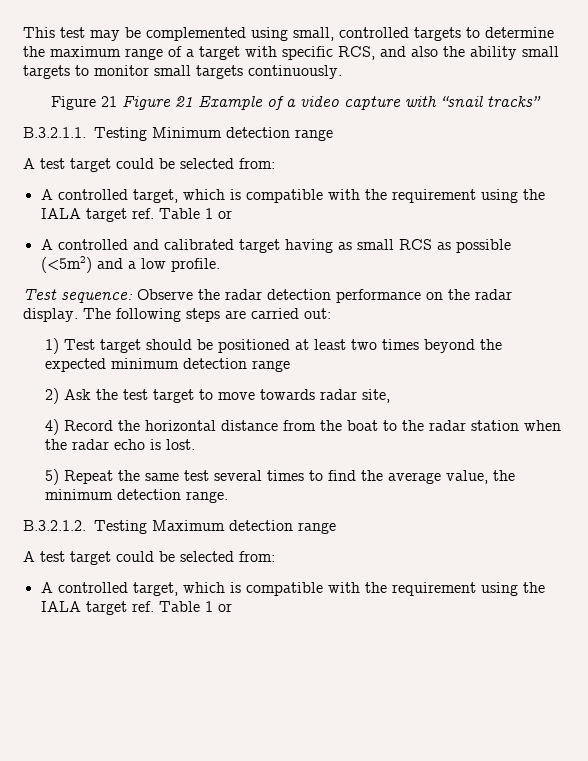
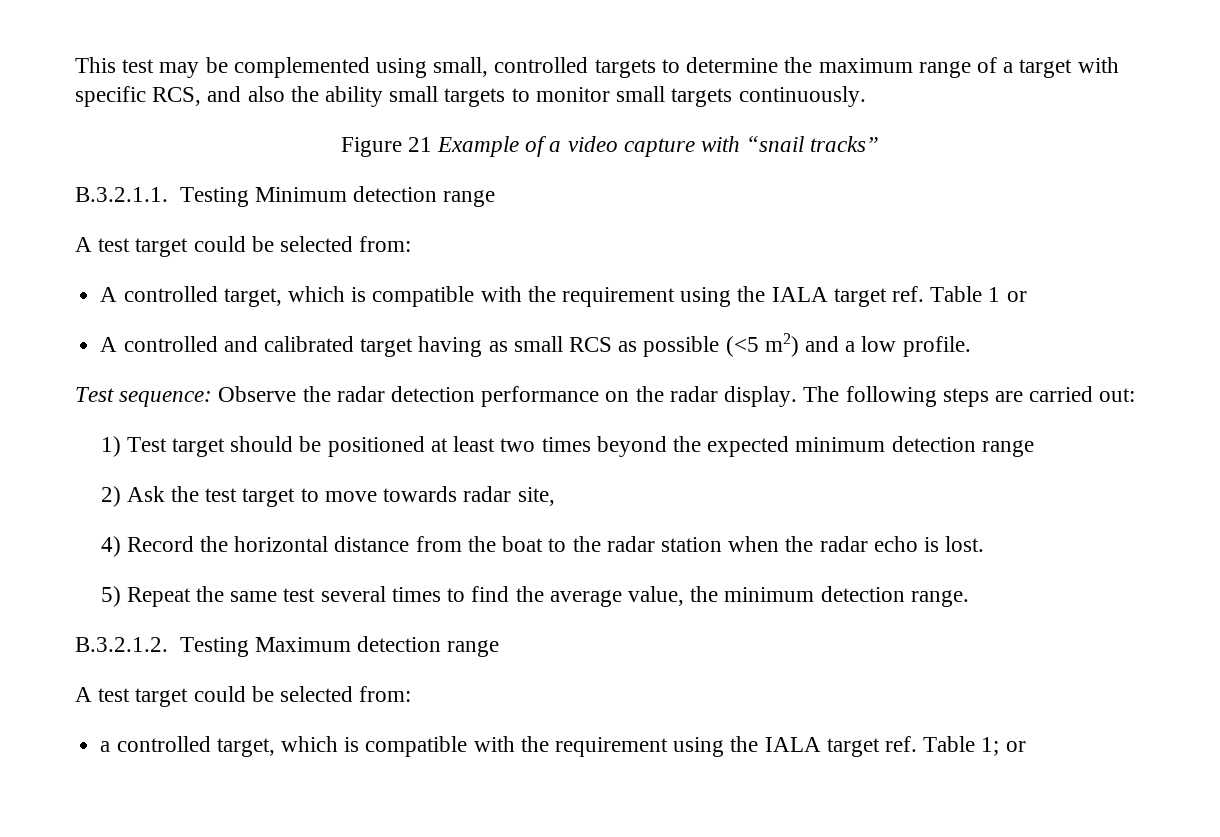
[121,96,193,110] Figure 21 -> (432, 144) none
[40,256,92,273] (<5m2) -> [725,333,799,357] (<5 m2)
[40,582,53,593] A -> [100,741,111,752] a
[204,601,213,612] 1 -> [981,737,1000,756] 1;

